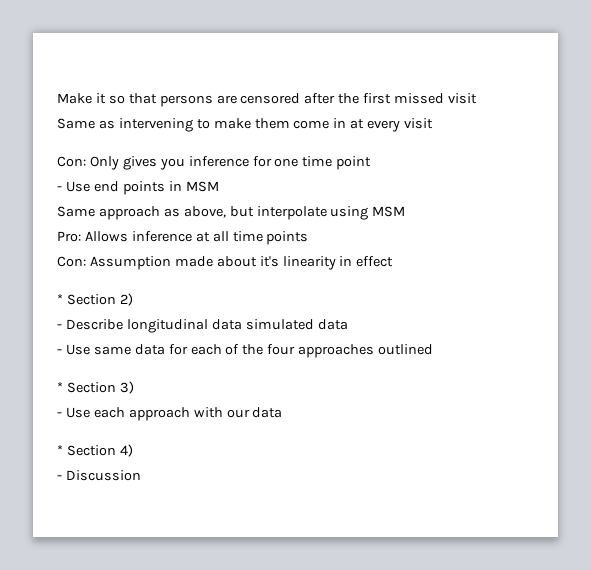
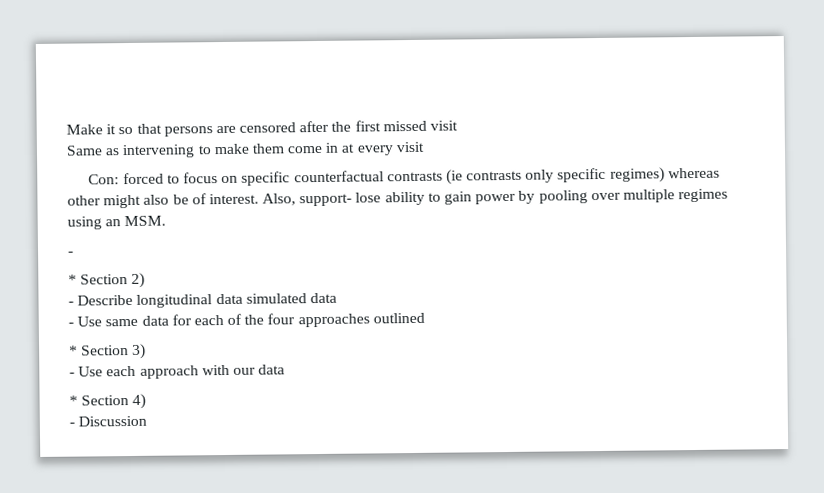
[89,156,372,170] [57,181,219,195] [57,206,406,220] [57,231,309,245] [57,256,394,270] Only gives you inference for one time point // - Use end points in MSM // Same approach as above, but interpolate using MSM // Pro: Allows inference at all time points // Con: Assumption made about it's linearity in effect -> [122,167,720,186] [67,188,729,209] [67,215,167,230] [68,251,74,256] forced to focus on specific counterfactual contrasts (ie contrasts only specific regimes) whereas other might also be of interest. Also, support- lose ability to gain power by pooling over multiple regimes using an MSM. // -

